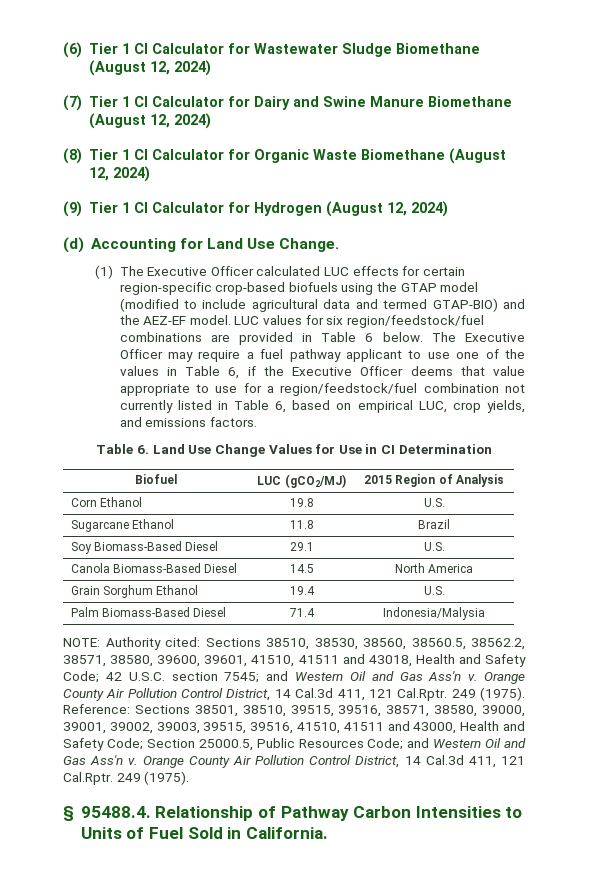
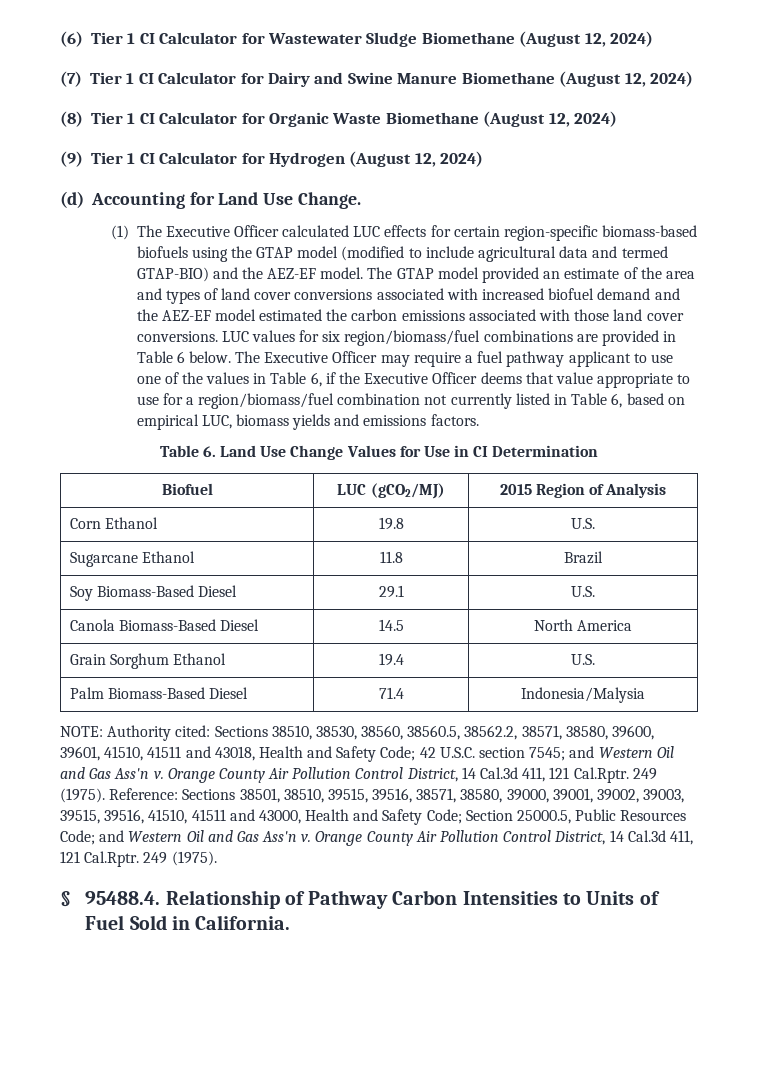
[215,282,286,295] crop-based -> [602,225,698,237] biomass-based
(231, 320) none -> [367,267,695,283] [136,288,680,304] [136,309,684,321] [136,331,218,342] The GTAP model provided an estimate of the area and types of land cover conversions associated with increased biofuel demand and the AEZ-EF model estimated the carbon emissions associated with those land cover conversions.
[347,315,485,328] region/feedstock/fuel -> [344,330,481,346] region/biomass/fuel
[280,383,418,396] region/feedstock/fuel -> [198,393,335,409] region/biomass/fuel
[452,400,526,413] crop yields, -> [235,414,331,430] biomass yields

